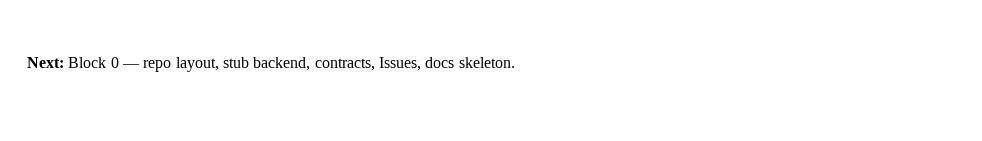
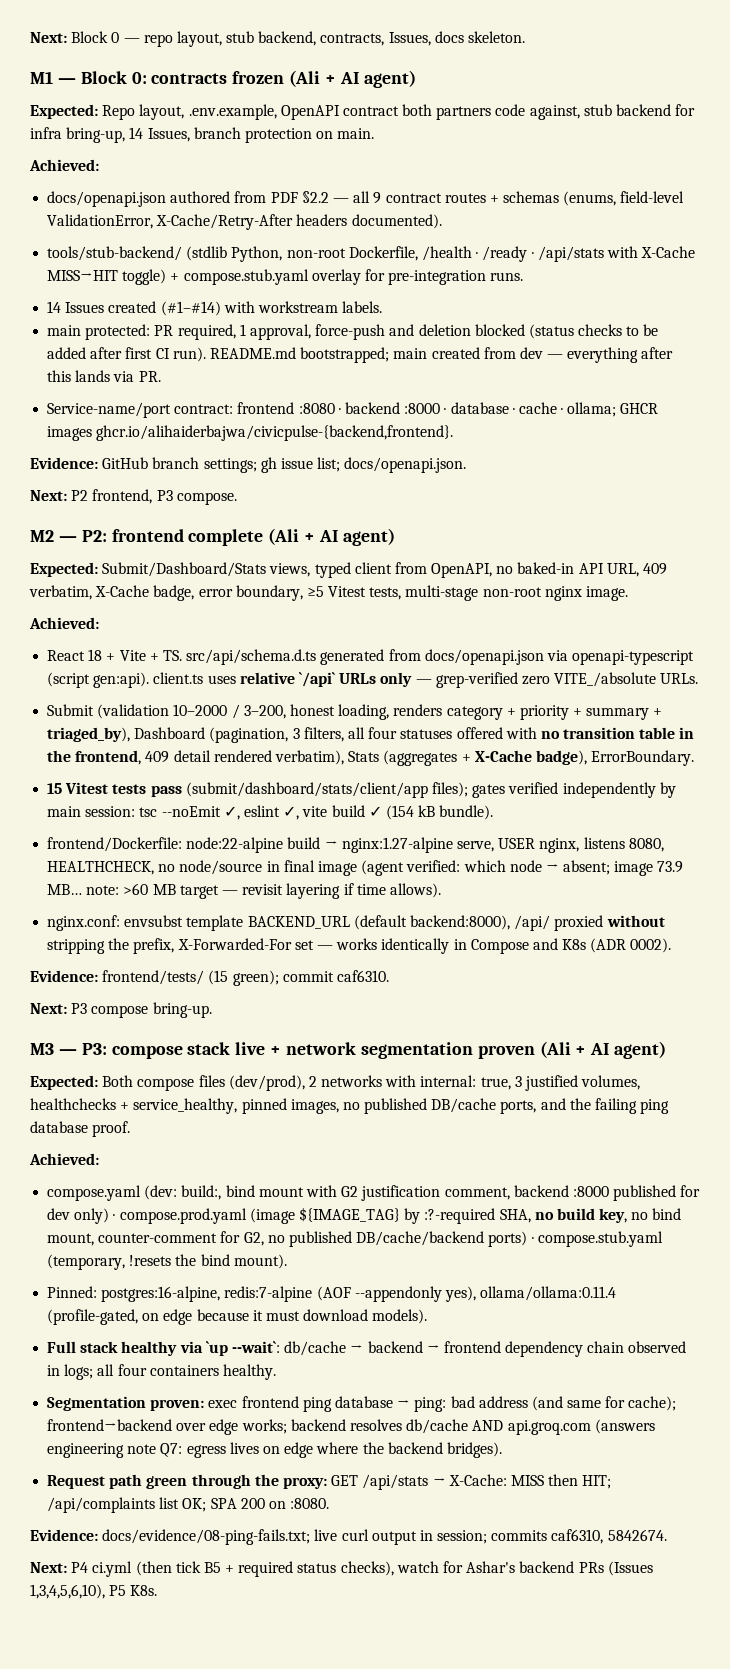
(515, 62) none -> [30,70,416,88] [30,104,696,120] [30,127,375,143] [29,159,99,171] [47,191,685,207] [47,214,442,230] [47,246,696,262] [47,269,524,285] [47,301,383,316] [47,324,659,340] [47,347,674,363] [47,370,161,382] [47,402,659,418] [47,425,454,441] [30,457,467,473] [30,489,237,505] [30,528,395,546] [30,562,668,578] [29,585,629,601] [29,617,99,629] [47,649,695,665] [47,672,699,688] [47,704,663,720] [47,727,695,743] [47,750,695,766] [47,782,676,798] [47,805,494,820] [47,837,664,853] [47,860,684,876] [47,883,441,899] [47,915,665,931] [47,938,672,954] [30,970,389,986] [30,1002,212,1018] [30,1041,667,1059] [30,1075,641,1091] [30,1098,670,1114] [30,1121,131,1137] [29,1153,99,1165] [47,1185,701,1201] [47,1207,682,1224] [47,1231,663,1247] [47,1254,287,1270] [47,1286,617,1302] [47,1309,428,1325] [47,1341,687,1357] [47,1364,276,1380] [47,1396,677,1412] [47,1419,655,1435] [47,1442,502,1458] [47,1474,612,1490] [47,1497,330,1513] [30,1529,667,1545] [30,1561,653,1577] [30,1584,158,1599] // M1 — Block 0: contracts frozen (Ali + AI agent) // Expected: Repo layout, .env.example, OpenAPI contract both partners code against, stub backend for infra bring-up, 14 Issues, branch protection on main. // Achieved: // docs/openapi.json authored from PDF §2.2 — all 9 contract routes + schemas (enums, field-level ValidationError, X-Cache/Retry-After headers documented). // tools/stub-backend/ (stdlib Python, non-root Dockerfile, /health · /ready · /api/stats with X-Cache MISS→HIT toggle) + compose.stub.yaml overlay for pre-integration runs. // 14 Issues created (#1–#14) with workstream labels. // main protected: PR required, 1 approval, force-push and deletion blocked (status checks to be added after first CI run). README.md bootstrapped; main created from dev — everything after this lands via PR. // Service-name/port contract: frontend :8080 · backend :8000 · database · cache · ollama; GHCR images ghcr.io/alihaiderbajwa/civicpulse-{backend,frontend}. // Evidence: GitHub branch settings; gh issue list; docs/openapi.json. // Next: P2 frontend, P3 compose. // M2 — P2: frontend complete (Ali + AI agent) // Expected: Submit/Dashboard/Stats views, typed client from OpenAPI, no baked-in API URL, 409 verbatim, X-Cache badge, error boundary, ≥5 Vitest tests, multi-stage non-root nginx image. // Achieved: // React 18 + Vite + TS. src/api/schema.d.ts generated from docs/openapi.json via openapi-typescript (script gen:api). client.ts uses relative `/api` URLs only — grep-verified zero VITE_/absolute URLs. // Submit (validation 10–2000 / 3–200, honest loading, renders category + priority + summary + triaged_by), Dashboard (pagination, 3 filters, all four statuses offered with no transition table in the frontend, 409 detail rendered verbatim), Stats (aggregates + X-Cache badge), ErrorBoundary. // 15 Vitest tests pass (submit/dashboard/stats/client/app files); gates verified independently by main session: tsc --noEmit ✓, eslint ✓, vite build ✓ (154 kB bundle). // frontend/Dockerfile: node:22-alpine build → nginx:1.27-alpine serve, USER nginx, listens 8080, HEALTHCHECK, no node/source in final image (agent verified: which node → absent; image 73.9 MB… note: >60 MB target — revisit layering if time allows). // nginx.conf: envsubst template BACKEND_URL (default backend:8000), /api/ proxied without stripping the prefix, X-Forwarded-For set — works identically in Compose and K8s (ADR 0002). // Evidence: frontend/tests/ (15 green); commit caf6310. // Next: P3 compose bring-up. // M3 — P3: compose stack live + network segmentation proven (Ali + AI agent) // Expected: Both compose files (dev/prod), 2 networks with internal: true, 3 justified volumes, healthchecks + service_healthy, pinned images, no published DB/cache ports, and the failing ping database proof. // Achieved: // compose.yaml (dev: build:, bind mount with G2 justification comment, backend :8000 published for dev only) · compose.prod.yaml (image ${IMAGE_TAG} by :?-required SHA, no build key, no bind mount, counter-comment for G2, no published DB/cache/backend ports) · compose.stub.yaml (temporary, !resets the bind mount). // Pinned: postgres:16-alpine, redis:7-alpine (AOF --appendonly yes), ollama/ollama:0.11.4 (profile-gated, on edge because it must download models). // Full stack healthy via `up --wait`: db/cache → backend → frontend dependency chain observed in logs; all four containers healthy. // Segmentation proven: exec frontend ping database → ping: bad address (and same for cache); frontend→backend over edge works; backend resolves db/cache AND api.groq.com (answers engineering note Q7: egress lives on edge where the backend bridges). // Request path green through the proxy: GET /api/stats → X-Cache: MISS then HIT; /api/complaints list OK; SPA 200 on :8080. // Evidence: docs/evidence/08-ping-fails.txt; live curl output in session; commits caf6310, 5842674. // Next: P4 ci.yml (then tick B5 + required status checks), watch for Ashar's backend PRs (Issues 1,3,4,5,6,10), P5 K8s.

